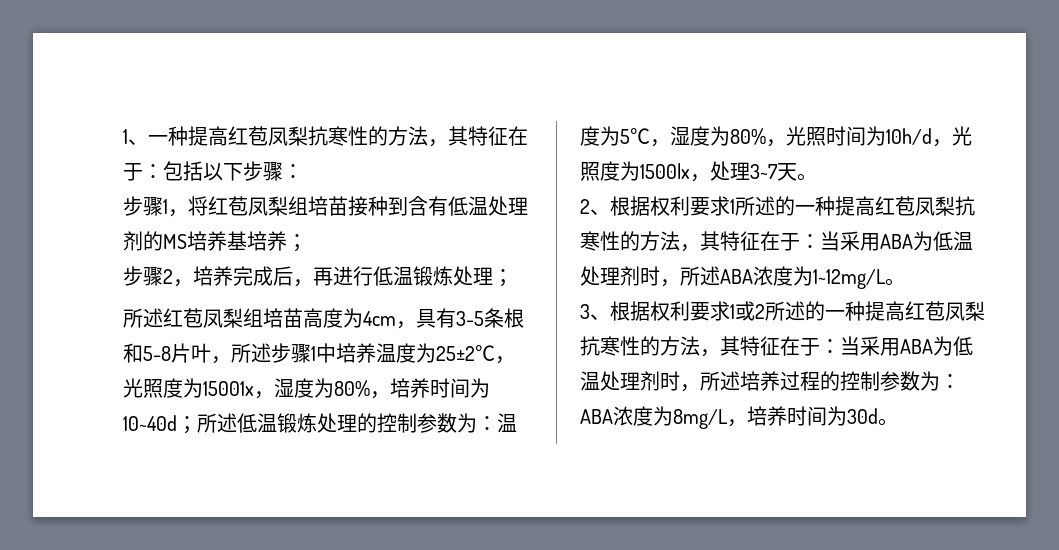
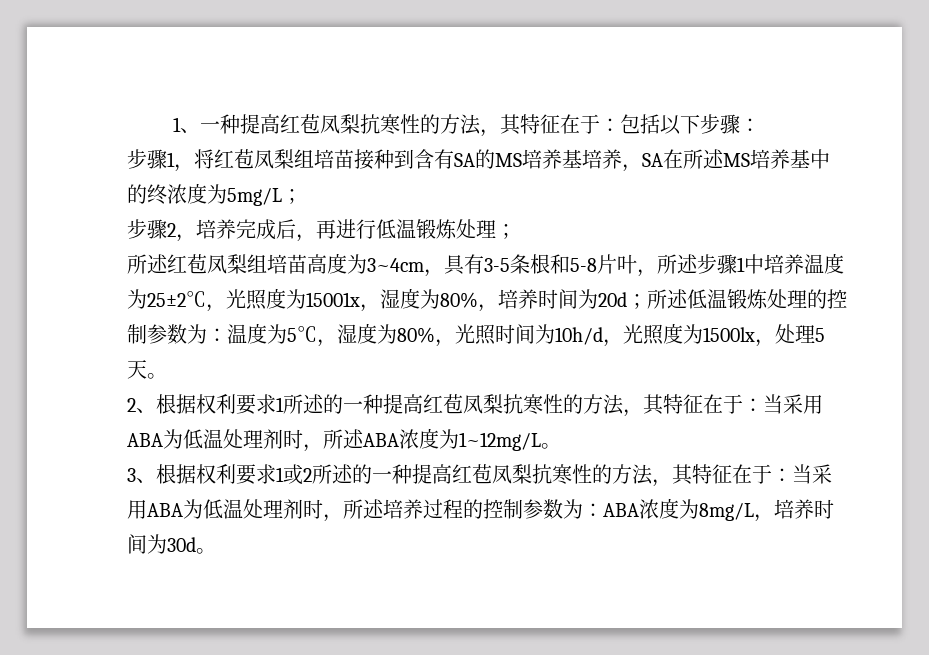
[448,196,528,216] [123,231,143,251] 低温处理剂 -> [454,153,475,167] SA
(287, 241) none -> [622,149,830,172] [127,183,282,206] ，SA在所述MS培养基中的终浓度为5mg/L
[363,311,396,326] 4cm -> [367,258,424,272] 3~4cm
[123,415,177,431] 10~40d -> [598,292,627,307] 20d
[750,164,778,179] 3~7 -> [815,328,825,342] 5

